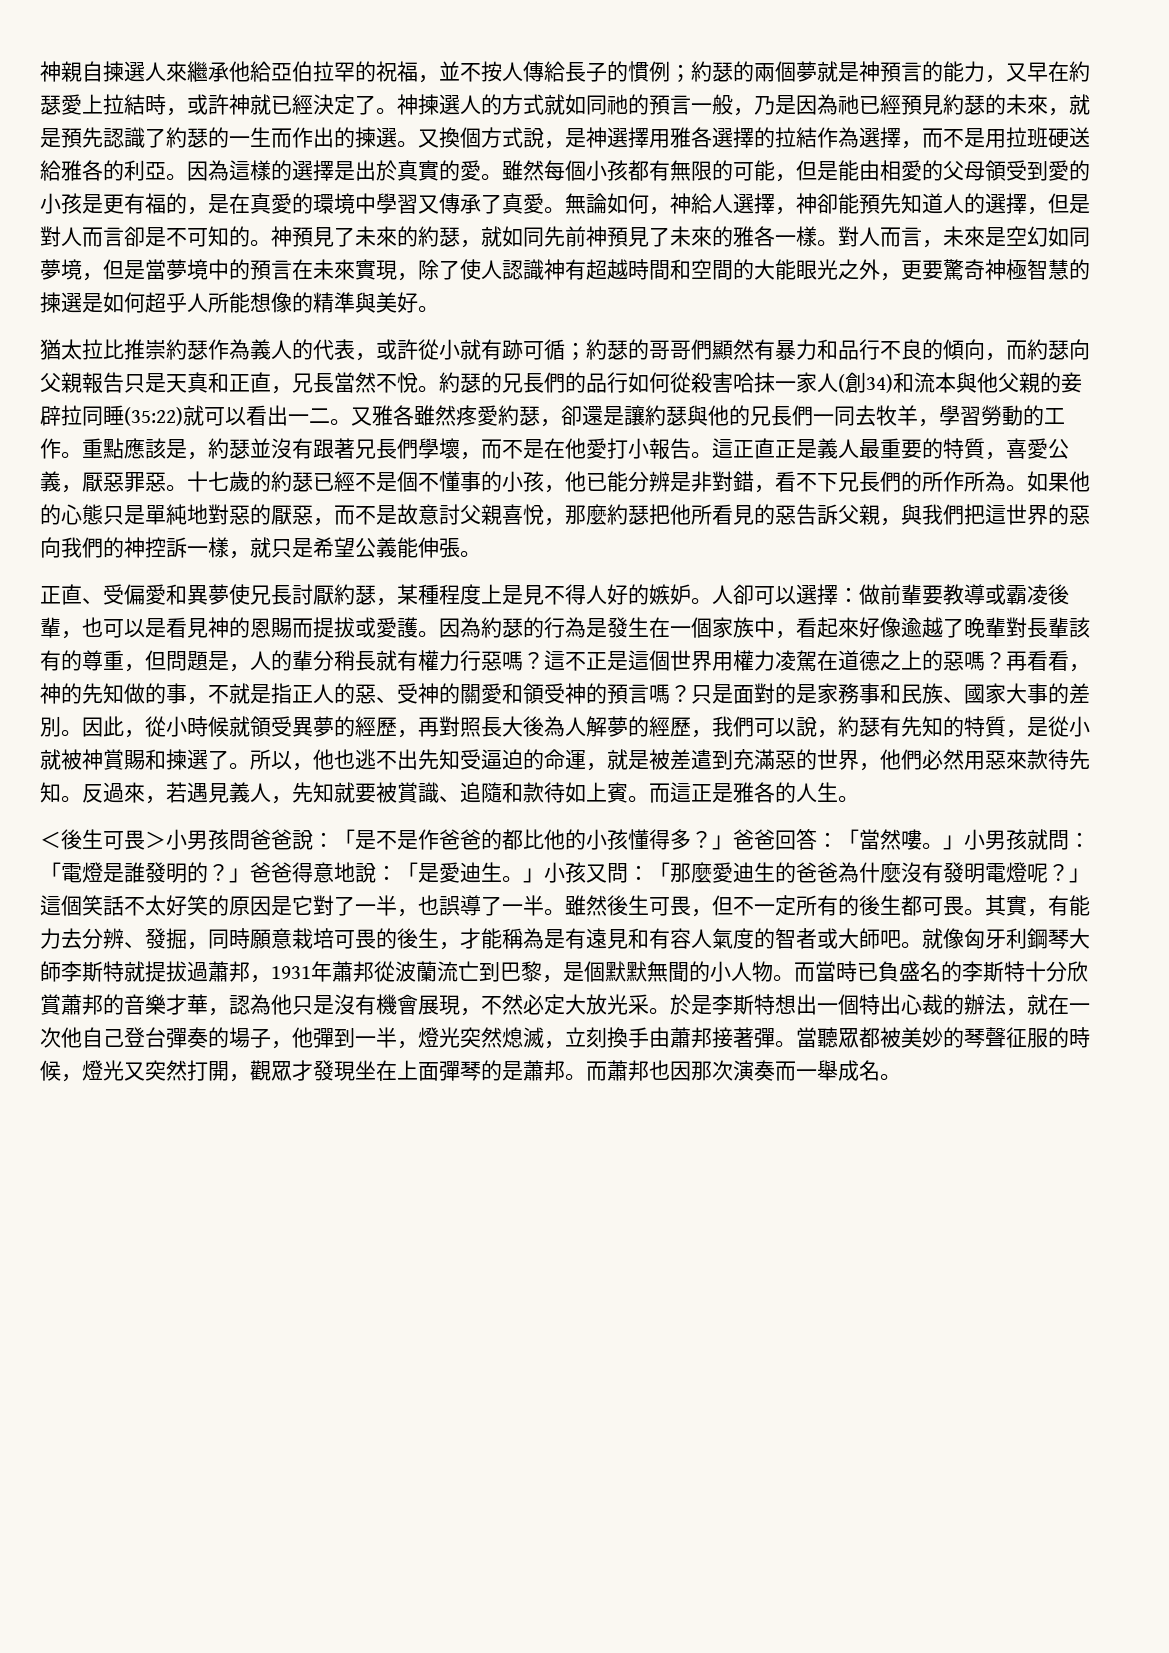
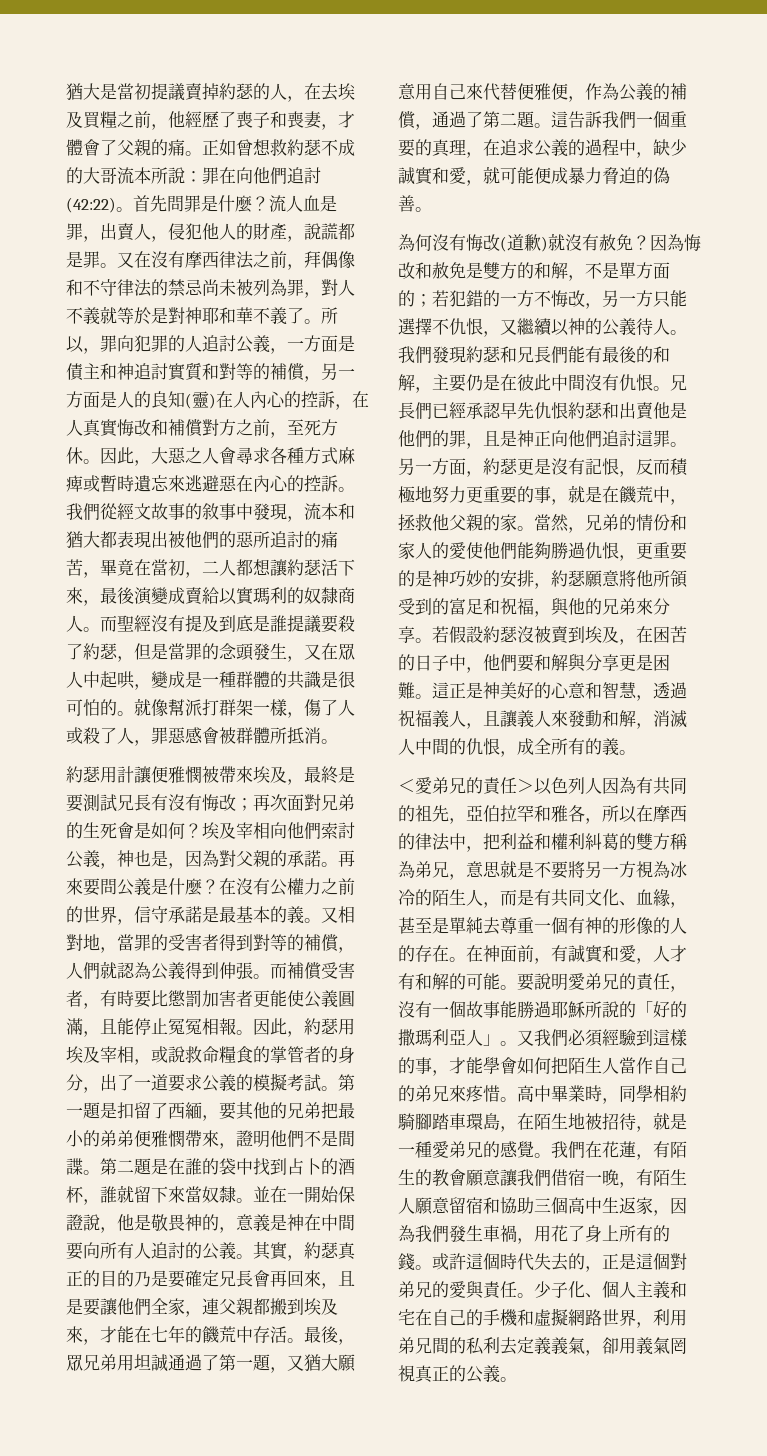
[40,61,1090,83] [40,94,1090,116] [40,127,1090,149] [40,160,1090,182] [40,193,1090,215] [40,226,1090,248] [40,259,1090,281] [40,292,439,313] [40,339,1090,361] [40,372,1082,394] [40,405,1065,427] [40,438,1069,460] [40,471,1090,493] [40,504,1090,526] [40,537,481,559] [40,584,1069,606] [40,617,1090,639] [40,650,1090,672] [40,683,1090,705] [40,716,1090,738] [40,749,1090,771] [40,782,859,804] [40,829,1090,850] [40,862,1090,883] [40,895,1090,917] [40,928,1090,950] [40,961,1088,983] [40,994,1090,1016] [40,1027,1090,1049] [40,1060,880,1082] 神親自揀選人來繼承他給亞伯拉罕的祝福，並不按人傳給長子的慣例；約瑟的兩個夢就是神預言的能力，又早在約瑟愛上拉結時，或許神就已經決定了。神揀選人的方式就如同祂的預言一般，乃是因為祂已經預見約瑟的未來，就是預先認識了約瑟的一生而作出的揀選。又換個方式說，是神選擇用雅各選擇的拉結作為選擇，而不是用拉班硬送給雅各的利亞。因為這樣的選擇是出於真實的愛。雖然每個小孩都有無限的可能，但是能由相愛的父母領受到愛的小孩是更有福的，是在真愛的環境中學習又傳承了真愛。無論如何，神給人選擇，神卻能預先知道人的選擇，但是對人而言卻是不可知的。神預見了未來的約瑟，就如同先前神預見了未來的雅各一樣。對人而言，未來是空幻如同夢境，但是當夢境中的預言在未來實現，除了使人認識神有超越時間和空間的大能眼光之外，更要驚奇神極智慧的揀選是如何超乎人所能想像的精準與美好。 // 猶太拉比推崇約瑟作為義人的代表，或許從小就有跡可循；約瑟的哥哥們顯然有暴力和品行不良的傾向，而約瑟向父親報告只是天真和正直，兄長當然不悅。約瑟的兄長們的品行如何從殺害哈抹一家人(創34)和流本與他父親的妾辟拉同睡(35:22)就可以看出一二。又雅各雖然疼愛約瑟，卻還是讓約瑟與他的兄長們一同去牧羊，學習勞動的工作。重點應該是，約瑟並沒有跟著兄長們學壞，而不是在他愛打小報告。這正直正是義人最重要的特質，喜愛公義，厭惡罪惡。十七歲的約瑟已經不是個不懂事的小孩，他已能分辨是非對錯，看不下兄長們的所作所為。如果他的心態只是單純地對惡的厭惡，而不是故意討父親喜悅，那麼約瑟把他所看見的惡告訴父親，與我們把這世界的惡向我們的神控訴一樣，就只是希望公義能伸張。 // 正直、受偏愛和異夢使兄長討厭約瑟，某種程度上是見不得人好的嫉妒。人卻可以選擇：做前輩要教導或霸凌後輩，也可以是看見神的恩賜而提拔或愛護。因為約瑟的行為是發生在一個家族中，看起來好像逾越了晚輩對長輩該有的尊重，但問題是，人的輩分稍長就有權力行惡嗎？這不正是這個世界用權力凌駕在道德之上的惡嗎？再看看，神的先知做的事，不就是指正人的惡、受神的關愛和領受神的預言嗎？只是面對的是家務事和民族、國家大事的差別。因此，從小時候就領受異夢的經歷，再對照長大後為人解夢的經歷，我們可以說，約瑟有先知的特質，是從小就被神賞賜和揀選了。所以，他也逃不出先知受逼迫的命運，就是被差遣到充滿惡的世界，他們必然用惡來款待先知。反過來，若遇見義人，先知就要被賞識、追隨和款待如上賓。而這正是雅各的人生。 // ＜後生可畏＞小男孩問爸爸說：「是不是作爸爸的都比他的小孩懂得多？」爸爸回答：「當然嘍。」小男孩就問：「電燈是誰發明的？」爸爸得意地說：「是愛迪生。」小孩又問：「那麼愛迪生的爸爸為什麼沒有發明電燈呢？」這個笑話不太好笑的原因是它對了一半，也誤導了一半。雖然後生可畏，但不一定所有的後生都可畏。其實，有能力去分辨、發掘，同時願意栽培可畏的後生，才能稱為是有遠見和有容人氣度的智者或大師吧。就像匈牙利鋼琴大師李斯特就提拔過蕭邦，1931年蕭邦從波蘭流亡到巴黎，是個默默無聞的小人物。而當時已負盛名的李斯特十分欣賞蕭邦的音樂才華，認為他只是沒有機會展現，不然必定大放光采。於是李斯特想出一個特出心裁的辦法，就在一次他自己登台彈奏的場子，他彈到一半，燈光突然熄滅，立刻換手由蕭邦接著彈。當聽眾都被美妙的琴聲征服的時候，燈光又突然打開，觀眾才發現坐在上面彈琴的是蕭邦。而蕭邦也因那次演奏而一舉成名 -> [66,83,355,102] [66,111,355,130] [66,139,355,156] [66,167,321,184] [66,195,337,213] [66,223,355,242] [66,251,355,270] [66,279,355,298] [66,306,338,325] [66,335,355,354] [66,363,355,382] [66,391,369,410] [66,419,338,438] [66,447,355,466] [66,474,355,492] [66,503,355,522] [66,531,338,548] [66,559,355,578] [66,587,355,606] [66,615,355,633] [66,643,355,662] [66,671,355,690] [66,698,355,718] [66,727,338,746] [66,766,355,785] [66,794,355,812] [66,822,355,839] [66,850,355,869] [66,878,355,896] [66,906,355,925] [66,934,355,953] [66,961,355,980] [66,990,355,1009] [66,1018,355,1037] [66,1046,355,1065] [66,1073,355,1093] [66,1101,355,1121] [66,1130,355,1149] [66,1158,355,1176] [66,1185,355,1205] [66,1214,355,1233] [66,1241,356,1261] [66,1270,355,1289] [66,1298,338,1317] [66,1325,355,1345] [66,1354,356,1373] [398,83,687,102] [398,111,687,130] [398,139,687,158] [398,166,670,186] [398,195,432,212] [398,233,701,252] [398,262,670,281] [398,290,687,309] [398,318,687,337] [398,346,670,363] [398,374,687,393] [398,402,687,420] [398,430,687,449] [398,458,689,477] [398,485,687,505] [398,514,687,533] [398,542,687,561] [398,570,688,589] [398,598,670,617] [398,626,687,645] [398,654,670,673] [398,682,687,701] [398,710,687,729] [398,738,636,757] [398,777,687,795] [398,805,687,824] [398,833,688,852] [398,860,687,880] [398,889,687,908] [398,917,687,935] [398,945,687,964] [398,973,687,992] [398,1001,687,1019] [398,1029,687,1047] [398,1057,687,1076] [398,1085,687,1104] [397,1112,687,1132] [398,1141,687,1160] [398,1169,687,1188] [398,1197,687,1216] [398,1225,670,1244] [398,1253,687,1272] [398,1281,687,1299] [398,1308,687,1328] [398,1337,687,1356] [398,1365,500,1383] 猶大是當初提議賣掉約瑟的人，在去埃及買糧之前，他經歷了喪子和喪妻，才體會了父親的痛。正如曾想救約瑟不成的大哥流本所說：罪在向他們追討(42:22)。首先問罪是什麼？流人血是罪，出賣人，侵犯他人的財產，說謊都是罪。又在沒有摩西律法之前，拜偶像和不守律法的禁忌尚未被列為罪，對人不義就等於是對神耶和華不義了。所以，罪向犯罪的人追討公義，一方面是債主和神追討實質和對等的補償，另一方面是人的良知(靈)在人內心的控訴，在人真實悔改和補償對方之前，至死方休。因此，大惡之人會尋求各種方式麻痺或暫時遺忘來逃避惡在內心的控訴。我們從經文故事的敘事中發現，流本和猶大都表現出被他們的惡所追討的痛苦，畢竟在當初，二人都想讓約瑟活下來，最後演變成賣給以實瑪利的奴隸商人。而聖經沒有提及到底是誰提議要殺了約瑟，但是當罪的念頭發生，又在眾人中起哄，變成是一種群體的共識是很可怕的。就像幫派打群架一樣，傷了人或殺了人，罪惡感會被群體所抵消。 // 約瑟用計讓便雅憫被帶來埃及，最終是要測試兄長有沒有悔改；再次面對兄弟的生死會是如何？埃及宰相向他們索討公義，神也是，因為對父親的承諾。再來要問公義是什麼？在沒有公權力之前的世界，信守承諾是最基本的義。又相對地，當罪的受害者得到對等的補償，人們就認為公義得到伸張。而補償受害者，有時要比懲罰加害者更能使公義圓滿，且能停止冤冤相報。因此，約瑟用埃及宰相，或說救命糧食的掌管者的身分，出了一道要求公義的模擬考試。第一題是扣留了西緬，要其他的兄弟把最小的弟弟便雅憫帶來，證明他們不是間諜。第二題是在誰的袋中找到占卜的酒杯，誰就留下來當奴隸。並在一開始保證說，他是敬畏神的，意義是神在中間要向所有人追討的公義。其實，約瑟真正的目的乃是要確定兄長會再回來，且是要讓他們全家，連父親都搬到埃及來，才能在七年的饑荒中存活。最後，眾兄弟用坦誠通過了第一題，又猶大願意用自己來代替便雅便，作為公義的補償，通過了第二題。這告訴我們一個重要的真理，在追求公義的過程中，缺少誠實和愛，就可能便成暴力脅迫的偽善。 // 為何沒有悔改(道歉)就沒有赦免？因為悔改和赦免是雙方的和解，不是單方面的；若犯錯的一方不悔改，另一方只能選擇不仇恨，又繼續以神的公義待人。我們發現約瑟和兄長們能有最後的和解，主要仍是在彼此中間沒有仇恨。兄長們已經承認早先仇恨約瑟和出賣他是他們的罪，且是神正向他們追討這罪。另一方面，約瑟更是沒有記恨，反而積極地努力更重要的事，就是在饑荒中，拯救他父親的家。當然，兄弟的情份和家人的愛使他們能夠勝過仇恨，更重要的是神巧妙的安排，約瑟願意將他所領受到的富足和祝福，與他的兄弟來分享。若假設約瑟沒被賣到埃及，在困苦的日子中，他們要和解與分享更是困難。這正是神美好的心意和智慧，透過祝福義人，且讓義人來發動和解，消滅人中間的仇恨，成全所有的義。 // ＜愛弟兄的責任＞以色列人因為有共同的祖先，亞伯拉罕和雅各，所以在摩西的律法中，把利益和權利糾葛的雙方稱為弟兄，意思就是不要將另一方視為冰冷的陌生人，而是有共同文化、血緣，甚至是單純去尊重一個有神的形像的人的存在。在神面前，有誠實和愛，人才有和解的可能。要說明愛弟兄的責任，沒有一個故事能勝過耶穌所說的「好的撒瑪利亞人」。又我們必須經驗到這樣的事，才能學會如何把陌生人當作自己的弟兄來疼惜。高中畢業時，同學相約騎腳踏車環島，在陌生地被招待，就是一種愛弟兄的感覺。我們在花蓮，有陌生的教會願意讓我們借宿一晚，有陌生人願意留宿和協助三個高中生返家，因為我們發生車禍，用花了身上所有的錢。或許這個時代失去的，正是這個對弟兄的愛與責任。少子化、個人主義和宅在自己的手機和虛擬網路世界，利用弟兄間的私利去定義義氣，卻用義氣罔視真正的公義

